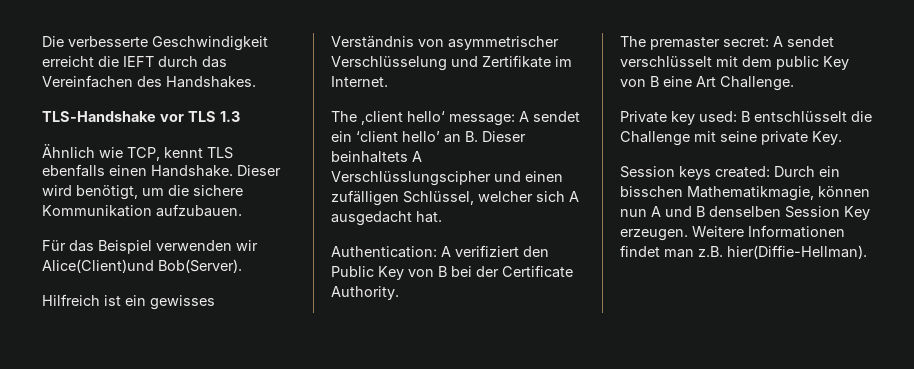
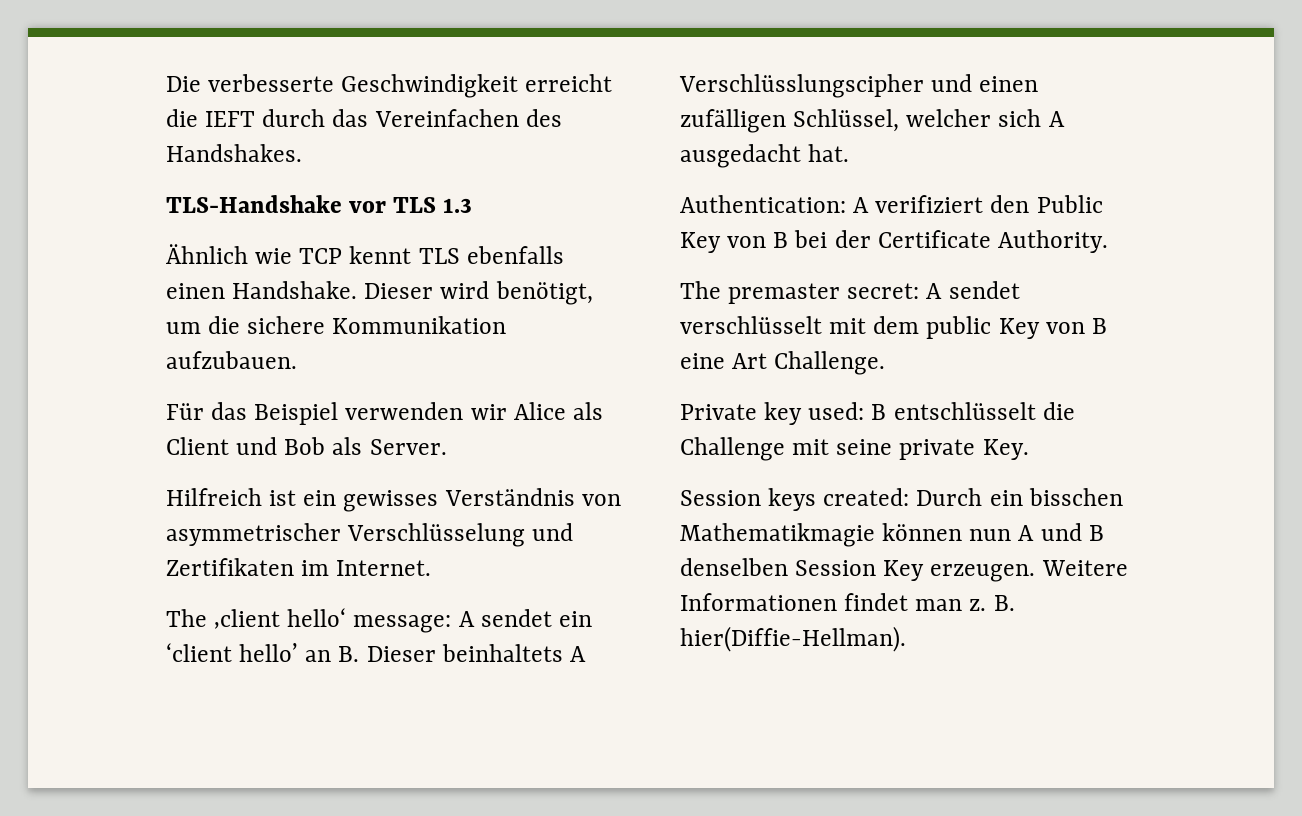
[127,147,160,161] TCP, -> [299,248,343,264] TCP
[42,259,242,273] Alice(Client)und Bob(Server). -> [513,402,603,420] [166,437,447,455] Alice als Client und Bob als Server.
[482,55,551,68] Zertifikate -> [166,558,294,576] Zertifikaten
[687,186,814,201] Mathematikmagie, -> [680,523,875,547] Mathematikmagie
[698,246,723,257] z.B. -> [969,595,1015,611] z. B.

